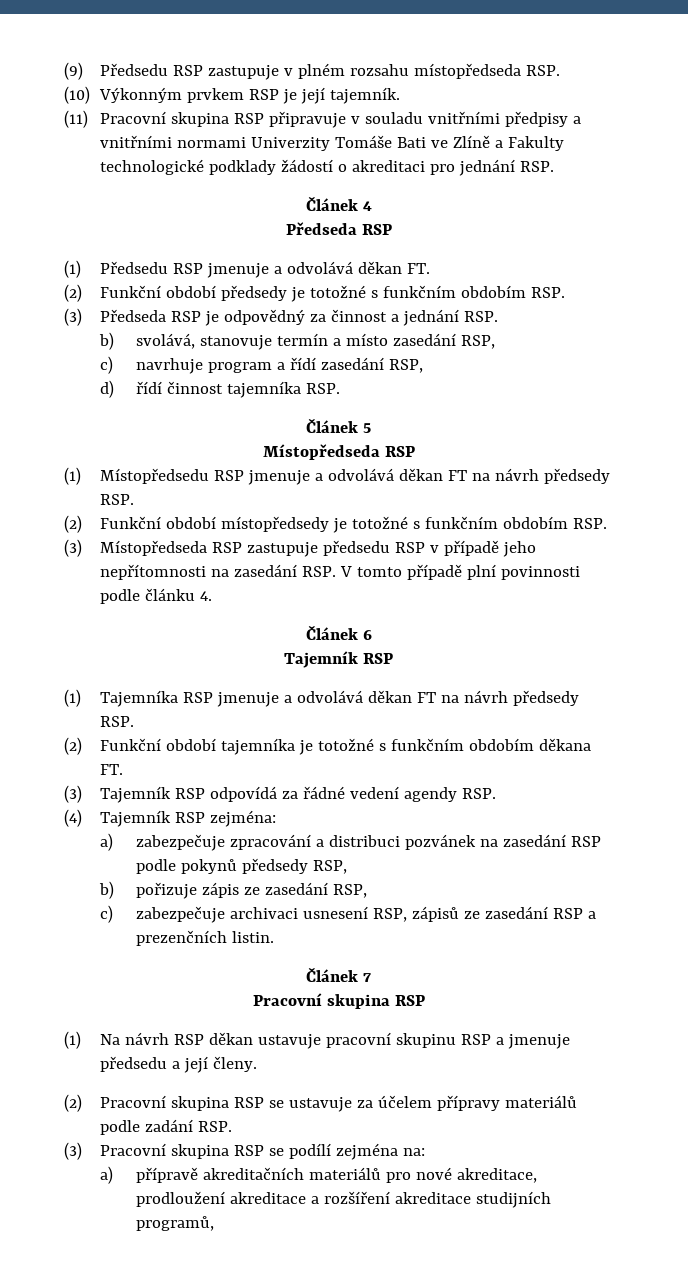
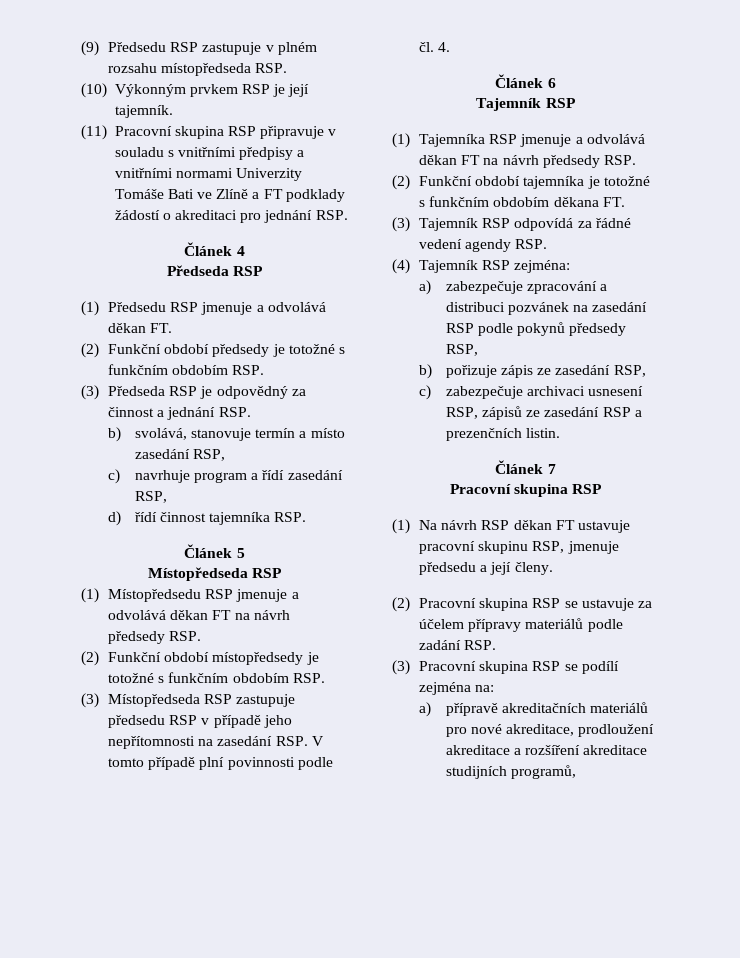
(424, 118) none -> [167,150,174,157] s
[508,136,565,151] [100,159,205,175] Fakulty technologické -> [263,189,283,199] FT
[145,588,196,601] článku -> [418,42,434,52] čl.
(254, 1038) none -> [555,520,575,530] FT
[461,1034,505,1045] RSP a -> [532,541,565,553] RSP,

